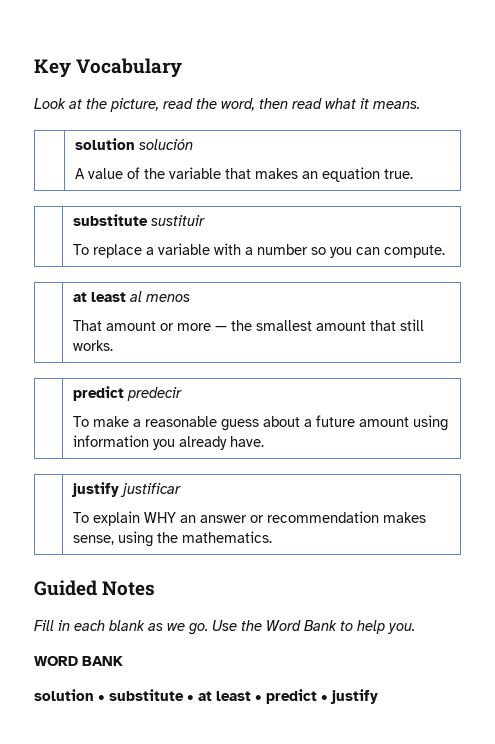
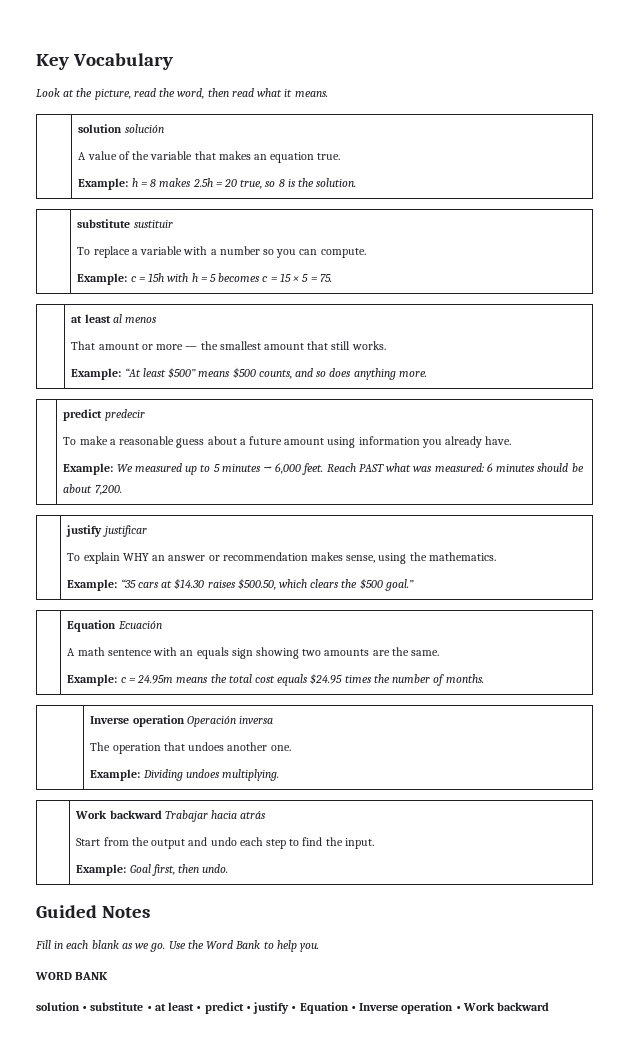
(413, 174) none -> [78,178,357,190] // Example: h = 8 makes 2.5h = 20 true, so 8 is the solution.
(445, 251) none -> [77,273,332,285] // Example: c = 15h with h = 5 becomes c = 15 × 5 = 75.
(113, 345) none -> [71,367,427,380] // Example: “At least $500” means $500 counts, and so does anything more.
(264, 441) none -> [63,463,584,475] [63,484,122,495] // Example: We measured up to 5 minutes → 6,000 feet. Reach PAST what was measured: 6 minutes should be about 7,200.
(272, 537) none -> [67,578,414,591] [67,620,162,632] [67,647,440,659] [67,673,484,686] [90,715,274,727] [90,742,291,754] [90,769,280,781] [75,810,267,822] [76,837,374,849] [76,864,229,876] // Example: “35 cars at $14.30 raises $500.50, which clears the $500 goal.” // | Equation Ecuación // A math sentence with an equals sign showing two amounts are the same. // Example: c = 24.95m means the total cost equals $24.95 times the number of months. // | Inverse operation Operación inversa // The operation that undoes another one. // Example: Dividing undoes multiplying. // | Work backward Trabajar hacia atrás // Start from the output and undo each step to find the input. // Example: Goal first, then undo.
(378, 696) none -> [291,1002,550,1014] • Equation • Inverse operation • Work backward

